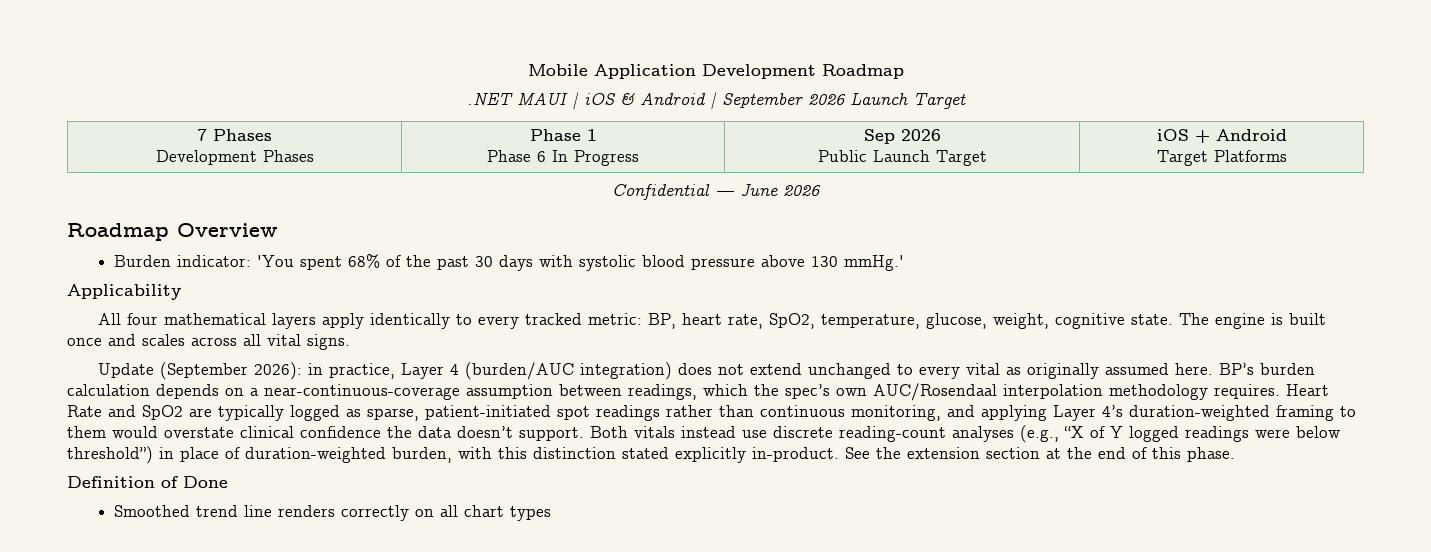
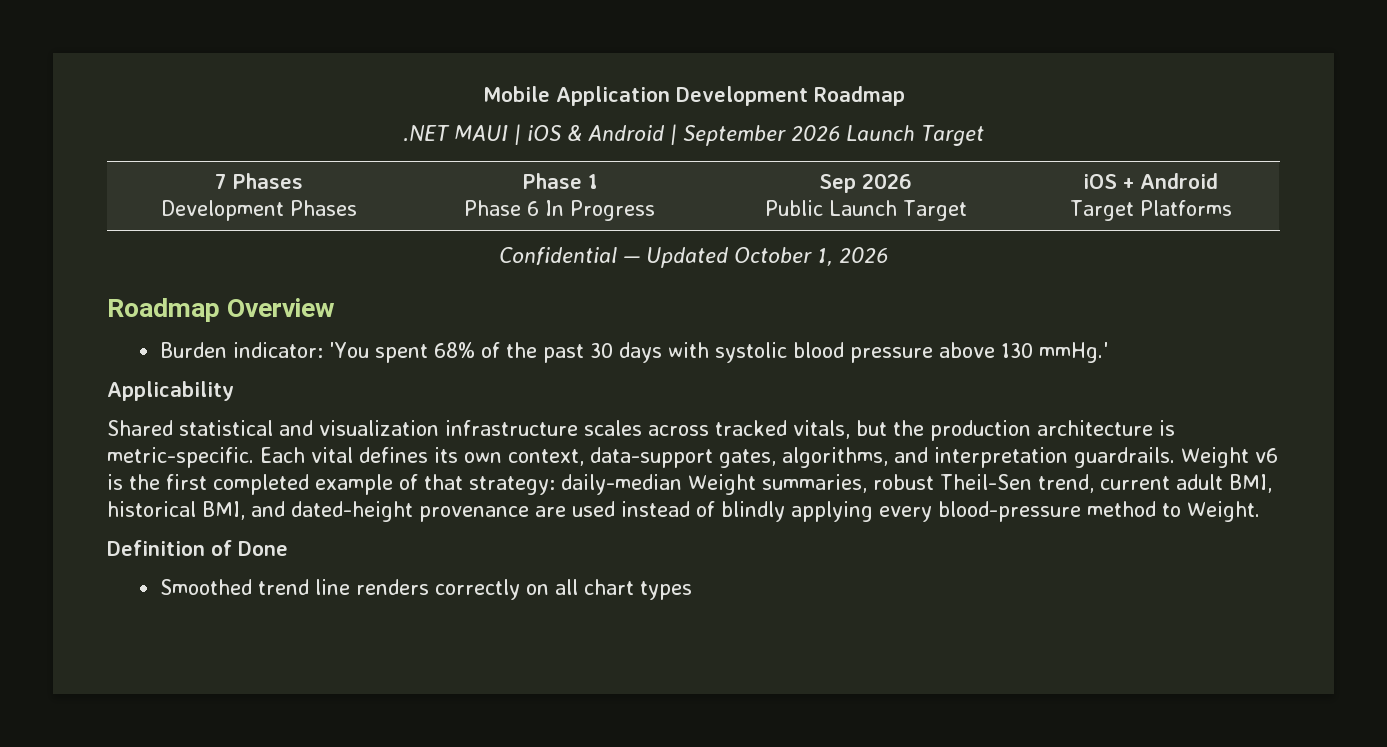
[740,183,778,196] June -> [646,247,833,268] Updated October 1,
[97,313,1326,329] [67,334,350,350] [97,362,1315,380] [67,383,1329,401] [67,405,1356,421] [67,425,1341,443] [67,446,1235,464] All four mathematical layers apply identically to every tracked metric: BP, heart rate, SpO2, temperature, glucose, weight, cognitive state. The engine is built once and scales across all vital signs. // Update (September 2026): in practice, Layer 4 (burden/AUC integration) does not extend unchanged to every vital as originally assumed here. BP’s burden calculation depends on a near-continuous-coverage assumption between readings, which the spec’s own AUC/Rosendaal interpolation methodology requires. Heart Rate and SpO2 are typically logged as sparse, patient-initiated spot readings rather than continuous monitoring, and applying Layer 4’s duration-weighted framing to them would overstate clinical confidence the data doesn’t support. Both vitals instead use discrete reading-count analyses (e.g., “X of Y logged readings were below threshold”) in place of duration-weighted burden, with this distinction stated explicitly in-product. See the extension section at the end of this phase. -> [107,420,1175,441] [107,447,1278,468] [107,474,1272,495] [107,501,1260,522] Shared statistical and visualization infrastructure scales across tracked vitals, but the production architecture is metric-specific. Each vital defines its own context, data-support gates, algorithms, and interpretation guardrails. Weight v6 is the first completed example of that strategy: daily-median Weight summaries, robust Theil-Sen trend, current adult BMI, historical BMI, and dated-height provenance are used instead of blindly applying every blood-pressure method to Weight.

